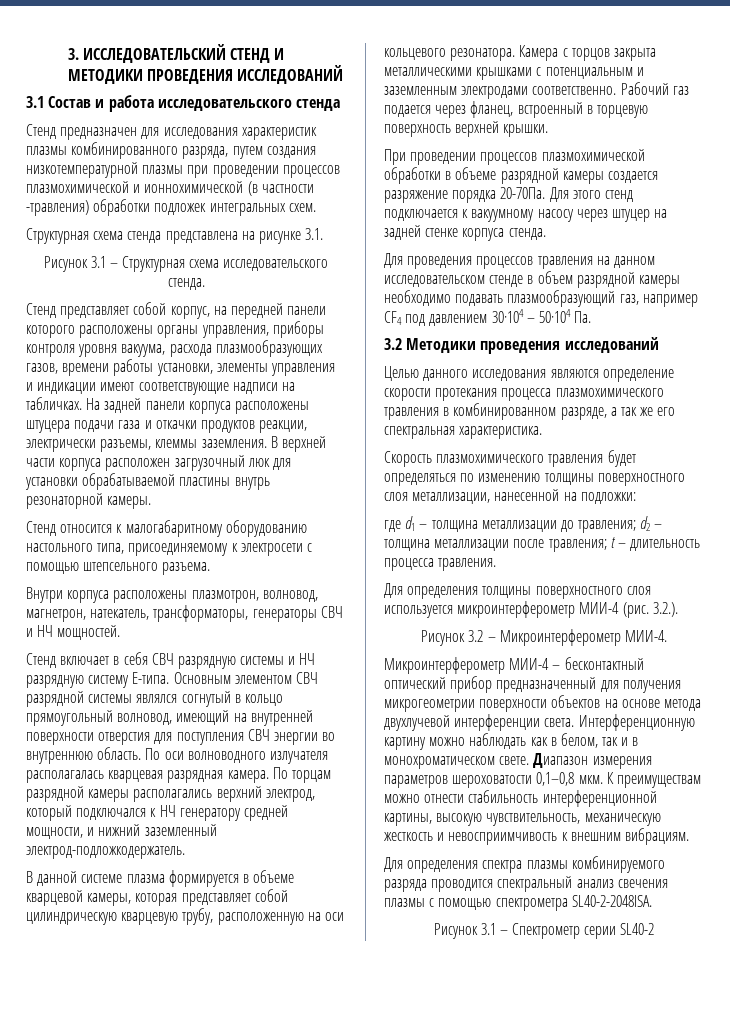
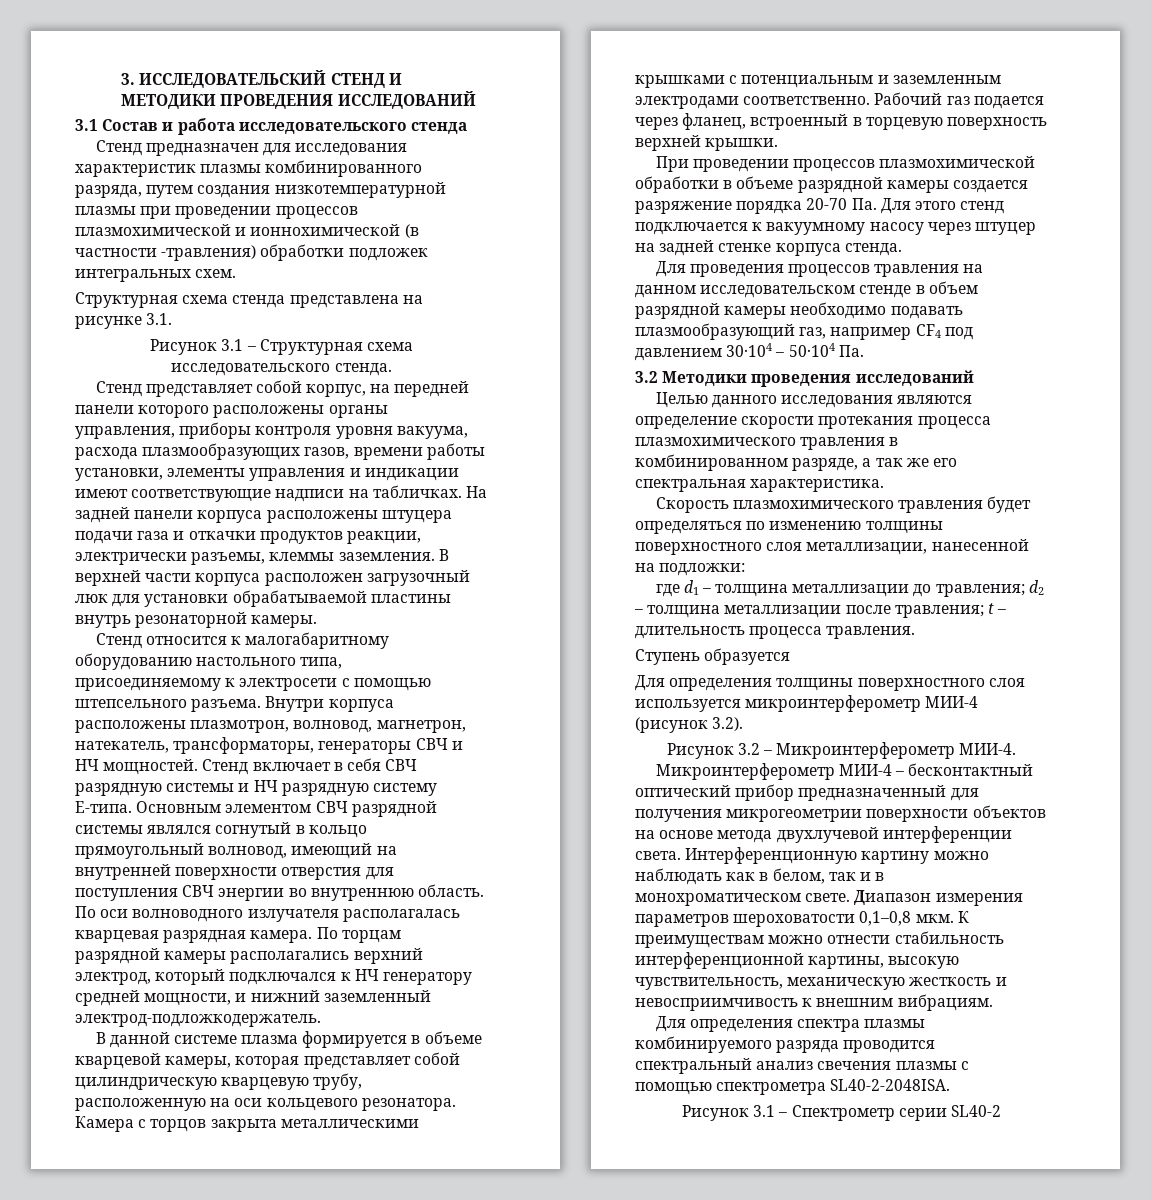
(211, 568) // -> (262, 705) none
(121, 632) // -> (199, 767) none
[500,187,546,199] 20-70Па. -> [806,198,877,210] 20-70 Па.
(497, 564) none -> [635,648,791,665] // Ступень образуется
[622,602,678,618] (рис. 3.2.). -> [635,717,744,733] (рисунок 3.2).

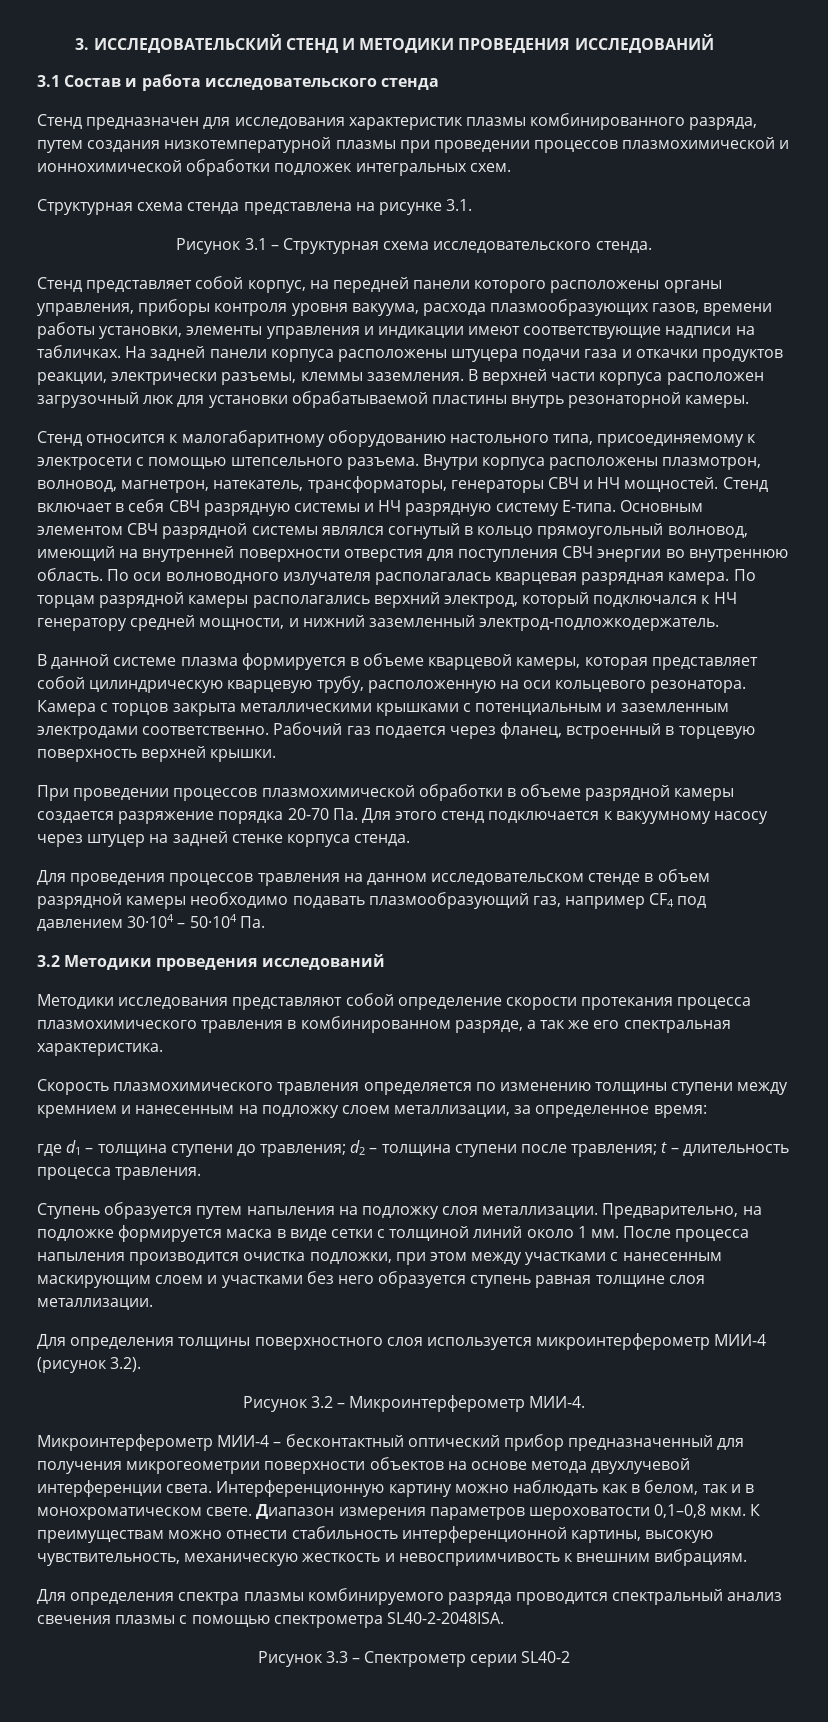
[404,224,419,238] [75,245,257,261] (в частности -травления) -> (182, 166) none
[655,392,973,408] Целью данного исследования являются -> [37,993,394,1010] Методики исследования представляют собой
[987,496,1032,513] [635,521,742,534] будет определяться -> [363,1082,472,1095] определяется
[635,539,1029,555] [635,563,746,576] поверхностного слоя металлизации, нанесенной на подложки: -> [671,1082,789,1095] [37,1105,707,1118] ступени между кремнием и нанесенным на подложку слоем металлизации, за определенное время:
[792,584,910,597] металлизации -> [170,1144,233,1157] ступени
[724,605,842,618] металлизации -> [454,1144,517,1157] ступени
(791, 656) none -> [196,1203,762,1219] [37,1225,750,1242] [37,1252,722,1265] [37,1271,705,1288] [37,1298,153,1310] путем напыления на подложку слоя металлизации. Предварительно, на подложке формируется маска в виде сетки с толщиной линий около 1 мм. После процесса напыления производится очистка подложки, при этом между участками с нанесенным маскирующим слоем и участками без него образуется ступень равная толщине слоя металлизации.
[753,1105,776,1117] 3.1 -> [325,1651,348,1663] 3.3

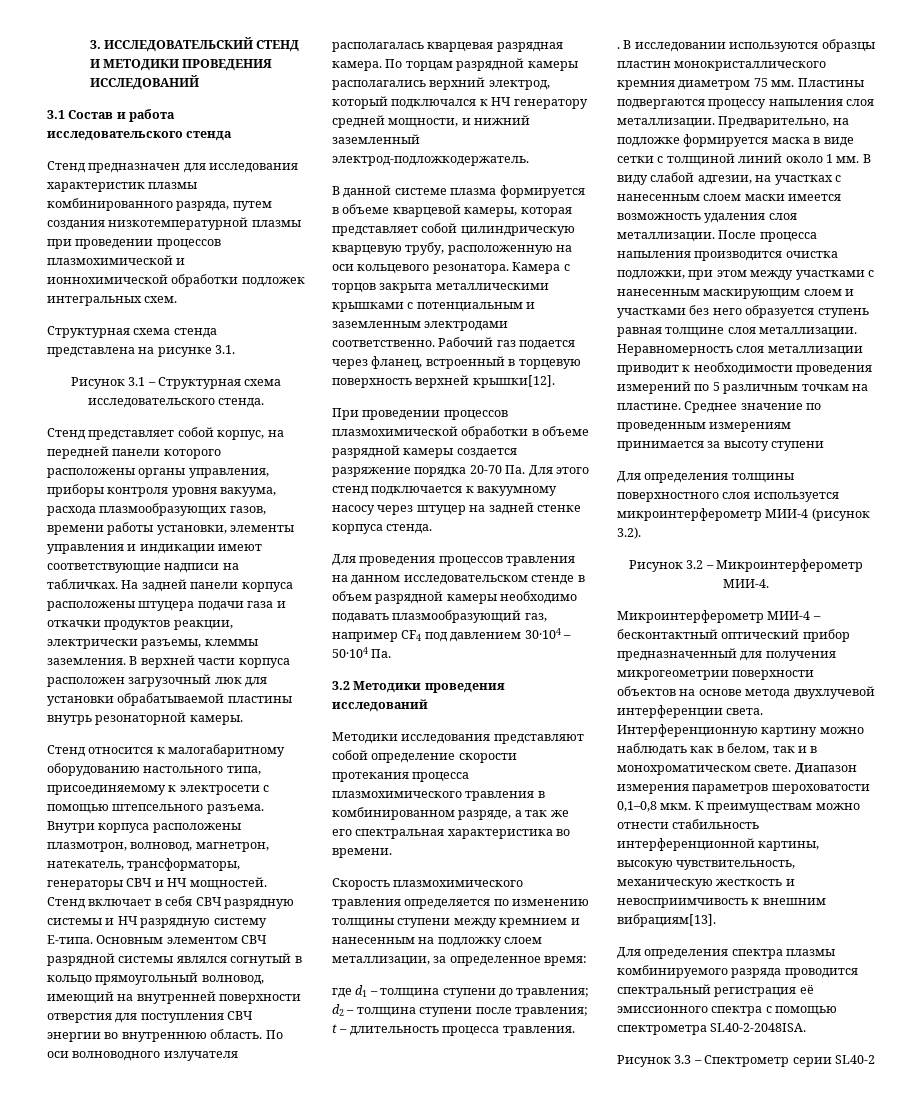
[210,749,277,762] крышки. -> [472,375,555,388] крышки[12].
[37,1043,163,1056] характеристика. -> [447,829,571,839] [332,848,392,858] характеристика во времени.
[37,1202,439,1219] Ступень образуется путем напыления на подложку -> [617,39,875,52] [617,61,827,71] [617,78,864,90] [617,99,843,109] . В исследовании используются образцы пластин монокристаллического кремния диаметром 75 мм. Пластины подвергаются процессу напыления
(620, 1233) none -> [862,154,871,163] [617,172,841,185] [617,194,842,201] [617,213,797,223] [617,232,715,242] В виду слабой адгезии, на участках с нанесенным слоем маски имеется возможность удаления слоя металлизации.
(153, 1304) none -> [617,344,863,356] [617,362,873,375] [617,381,868,394] [617,401,822,413] [617,422,792,432] [617,441,825,451] Неравномерность слоя металлизации приводит к необходимости проведения измерений по 5 различным точкам на пластине. Среднее значение по проведенным измерениям принимается за высоту ступени
[654,1549,748,1566] вибрациям. -> [617,914,716,927] вибрациям[13].
[727,1592,783,1601] [37,1615,176,1624] анализ свечения плазмы -> [714,985,814,997] [617,1006,763,1016] регистрация её эмиссионного спектра

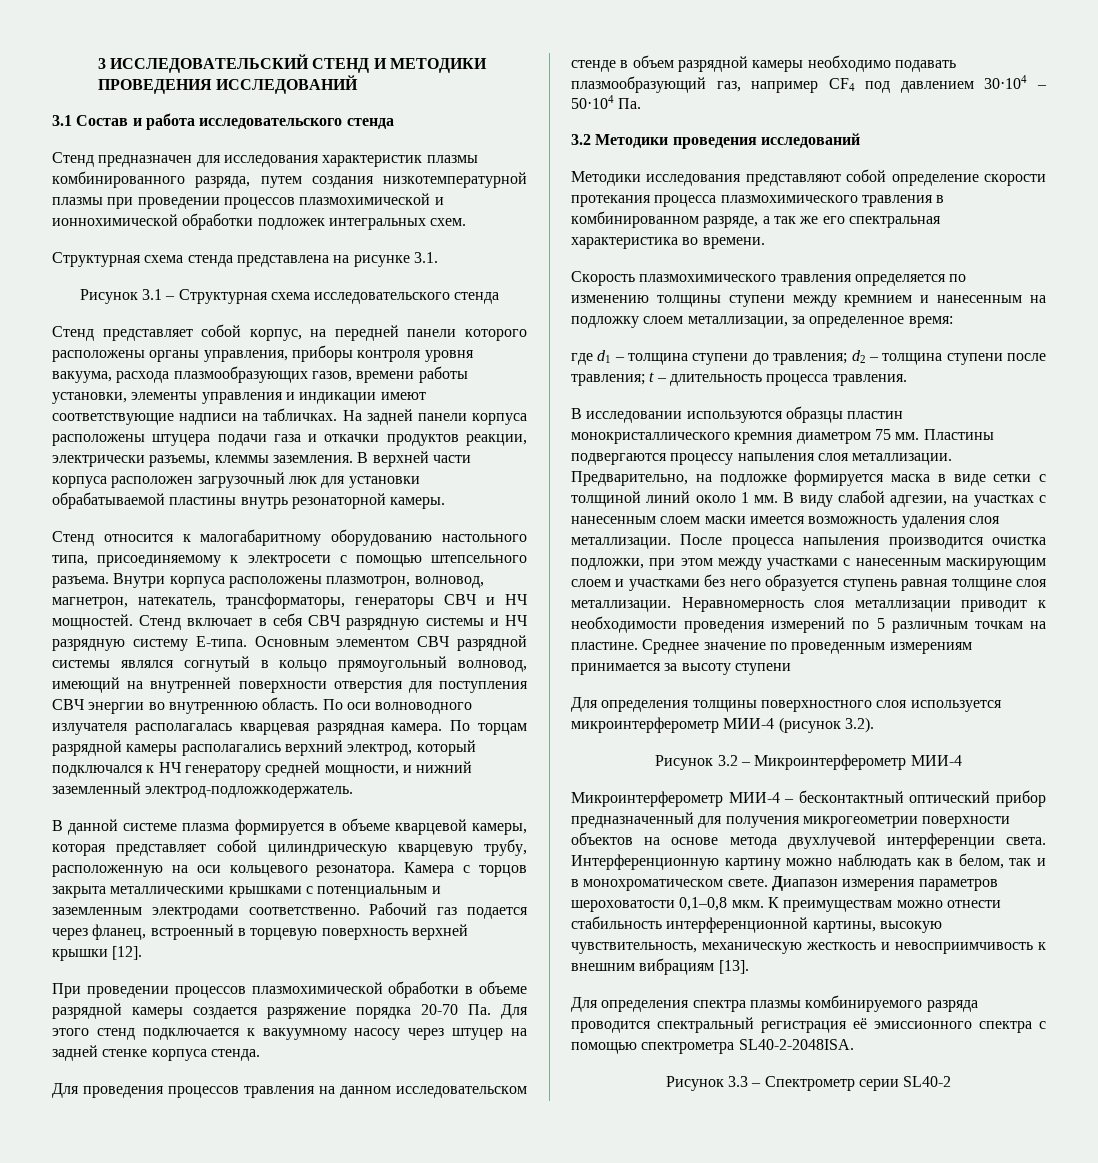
[89,40,101,49] 3. -> [97,58,106,69] 3
[218,398,265,408] стенда. -> [454,292,500,304] стенда
[472,375,555,388] крышки[12]. -> [52,946,143,961] крышки [12].
[617,47,620,49] . -> (907, 380) none
[723,579,769,588] МИИ-4. -> [910,755,962,766] МИИ-4
[617,914,716,927] вибрациям[13]. -> [639,958,749,975] вибрациям [13].

